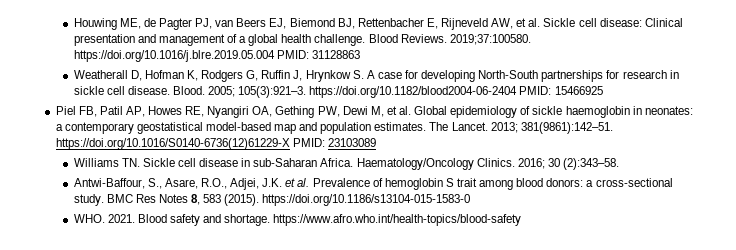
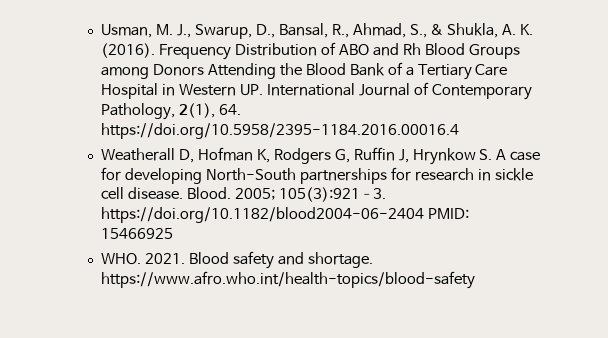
[73,18,683,30] [73,34,531,46] [73,50,360,62] Houwing ME, de Pagter PJ, van Beers EJ, Biemond BJ, Rettenbacher E, Rijneveld AW, et al. Sickle cell disease: Clinical presentation and management of a global health challenge. Blood Reviews. 2019;37:100580. https://doi.org/10.1016/j.blre.2019.05.004 PMID: 31128863 -> [101,23,534,39] [101,42,520,60] [101,62,508,80] [101,82,532,100] [101,103,242,120] [101,123,460,139] Usman, M. J., Swarup, D., Bansal, R., Ahmad, S., & Shukla, A. K. (2016). Frequency Distribution of ABO and Rh Blood Groups among Donors Attending the Blood Bank of a Tertiary Care Hospital in Western UP. International Journal of Contemporary Pathology, 2(1), 64. https://doi.org/10.5958/2395-1184.2016.00016.4
[55,106,693,118] [55,122,613,134] [55,138,376,150] [73,158,619,170] [73,178,673,190] [73,194,471,206] // Piel FB, Patil AP, Howes RE, Nyangiri OA, Gething PW, Dewi M, et al. Global epidemiology of sickle haemoglobin in neonates: a contemporary geostatistical model-based map and population estimates. The Lancet. 2013; 381(9861):142–51. https://doi.org/10.1016/S0140-6736(12)61229-X PMID: 23103089 // Williams TN. Sickle cell disease in sub-Saharan Africa. Haematology/Oncology Clinics. 2016; 30 (2):343–58. // Antwi-Baffour, S., Asare, R.O., Adjei, J.K. et al. Prevalence of hemoglobin S trait among blood donors: a cross-sectional study. BMC Res Notes 8, 583 (2015). https://doi.org/10.1186/s13104-015-1583-0 -> (174, 233) none

